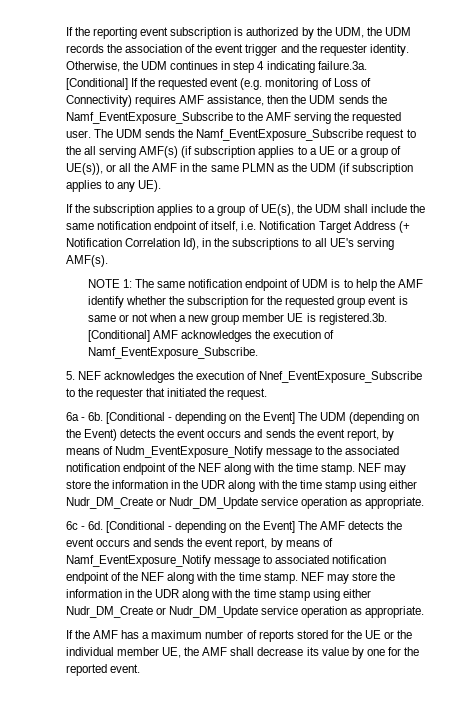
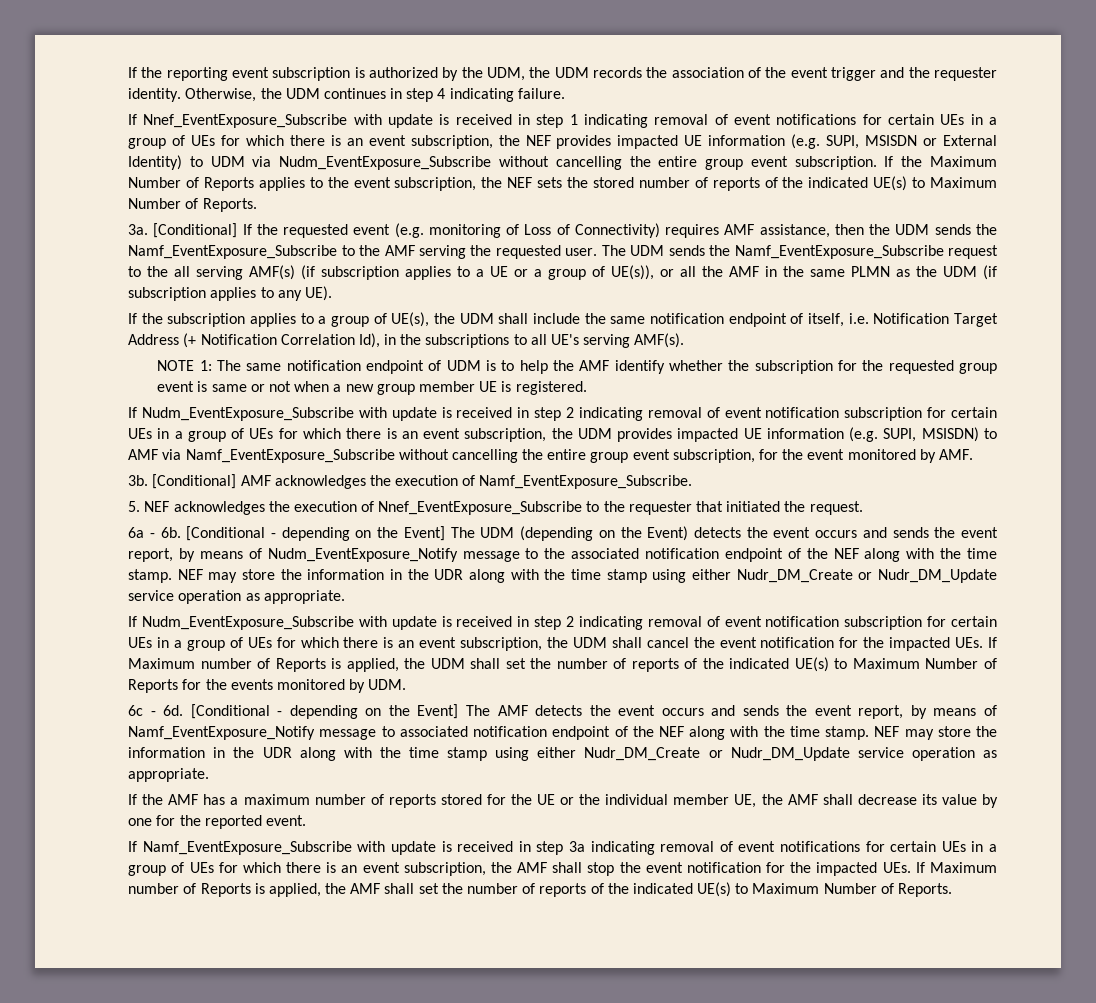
[317,61,367,70] failure.3a. -> [517,88,565,99] [128,114,997,128] [128,134,998,149] [128,155,998,170] [128,176,998,191] [128,198,257,212] [128,224,149,235] failure. // If Nnef_EventExposure_Subscribe with update is received in step 1 indicating removal of event notifications for certain UEs in a group of UEs for which there is an event subscription, the NEF provides impacted UE information (e.g. SUPI, MSISDN or External Identity) to UDM via Nudm_EventExposure_Subscribe without cancelling the entire group event subscription. If the Maximum Number of Reports applies to the event subscription, the NEF sets the stored number of reports of the indicated UE(s) to Maximum Number of Reports. // 3a.
[318,313,387,325] registered.3b. -> [515,381,587,395] [128,407,997,421] [128,427,998,442] [128,449,973,463] [128,475,149,486] registered. // If Nudm_EventExposure_Subscribe with update is received in step 2 indicating removal of event notification subscription for certain UEs in a group of UEs for which there is an event subscription, the UDM provides impacted UE information (e.g. SUPI, MSISDN) to AMF via Namf_EventExposure_Subscribe without cancelling the entire group event subscription, for the event monitored by AMF. // 3b.
(425, 503) none -> [128,616,997,630] [128,637,998,651] [128,657,998,672] [128,679,407,693] // If Nudm_EventExposure_Subscribe with update is received in step 2 indicating removal of event notification subscription for certain UEs in a group of UEs for which there is an event subscription, the UDM shall cancel the event notification for the impacted UEs. If Maximum number of Reports is applied, the UDM shall set the number of reports of the indicated UE(s) to Maximum Number of Reports for the events monitored by UDM.
(140, 668) none -> [128,841,998,855] [128,862,998,876] [128,882,953,897] // If Namf_EventExposure_Subscribe with update is received in step 3a indicating removal of event notifications for certain UEs in a group of UEs for which there is an event subscription, the AMF shall stop the event notification for the impacted UEs. If Maximum number of Reports is applied, the AMF shall set the number of reports of the indicated UE(s) to Maximum Number of Reports.

